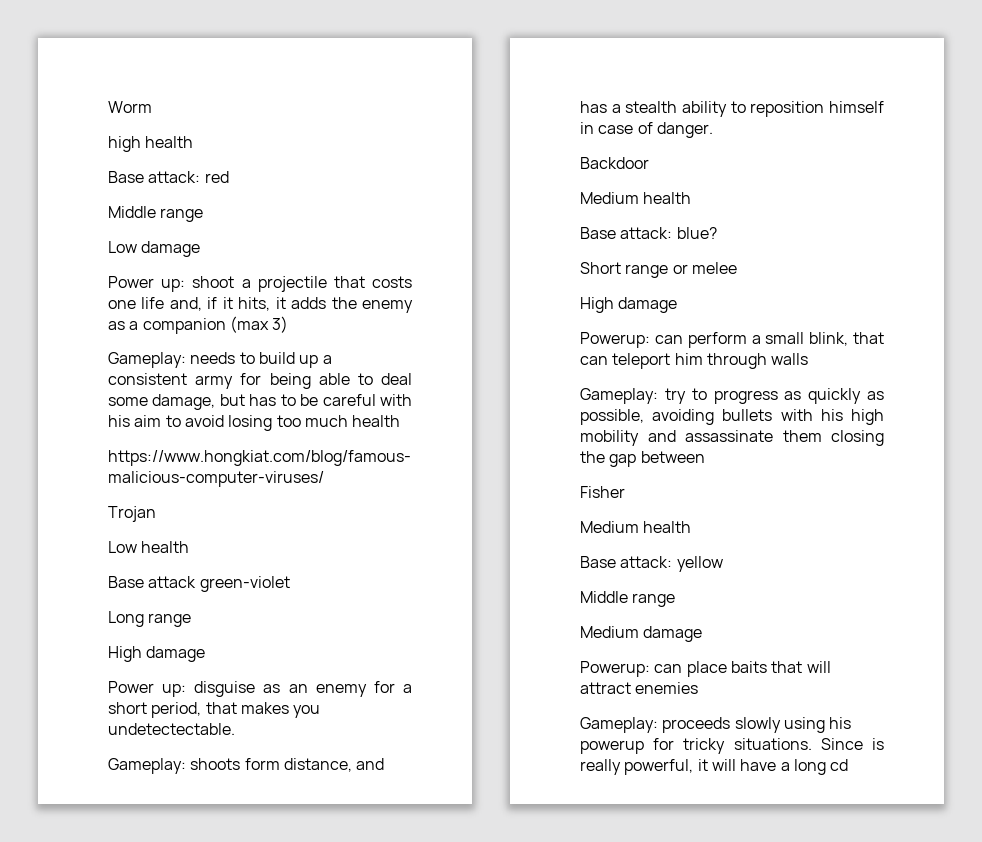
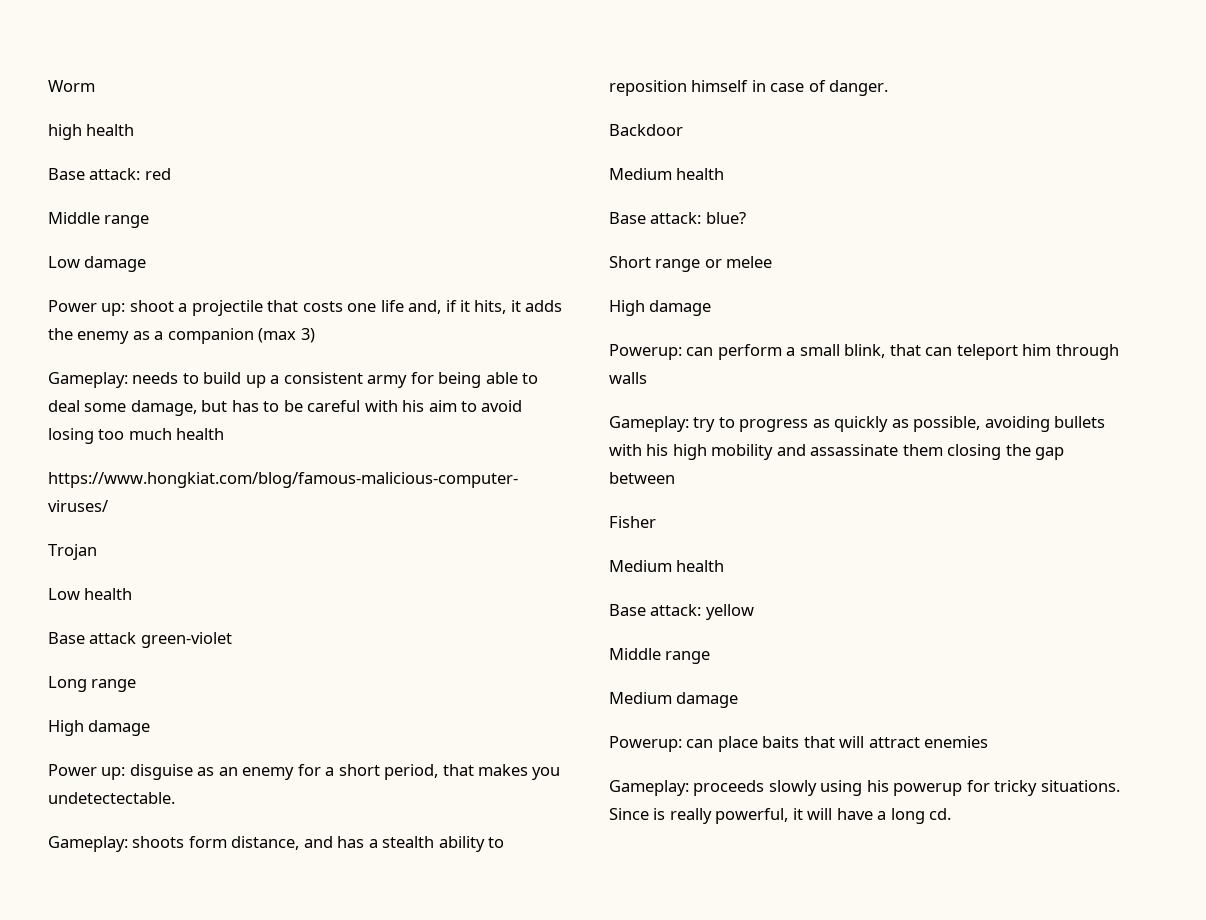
[830,759,849,771] cd -> [929,808,952,820] cd.

